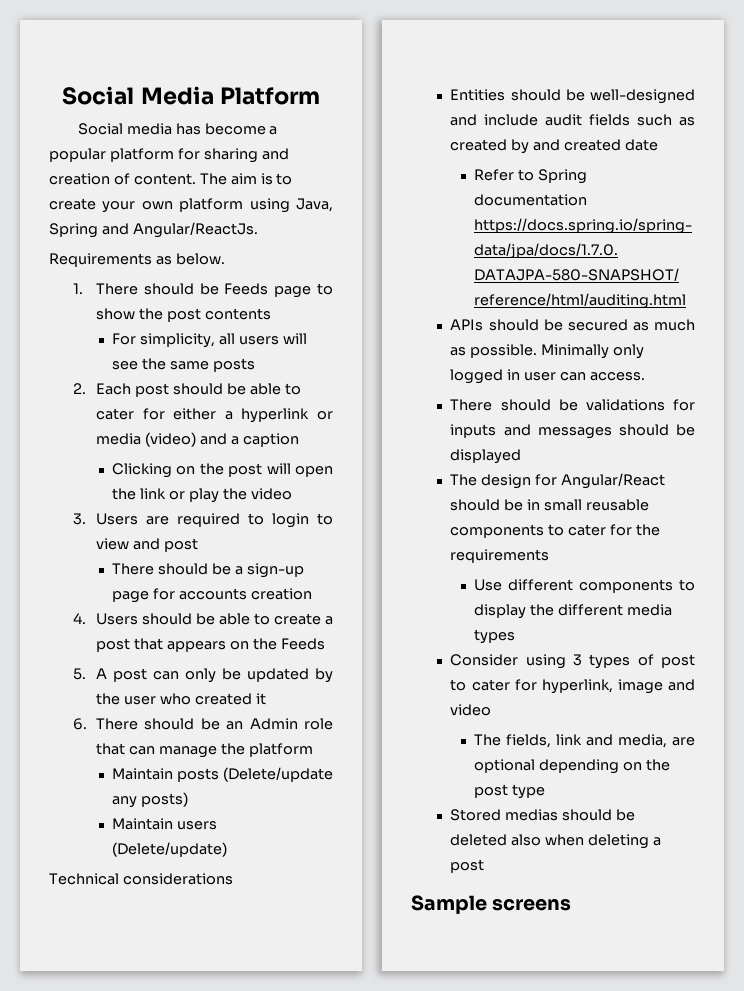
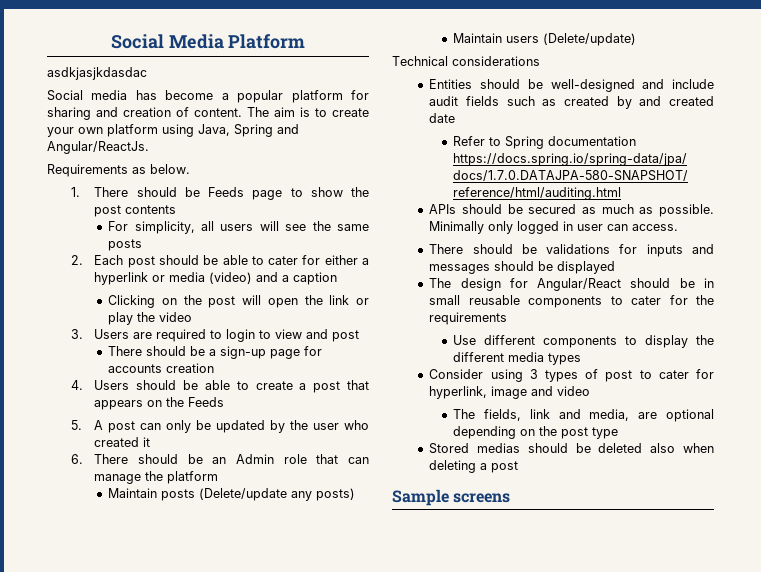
(320, 96) none -> [47,67,147,80] // asdkjasjkdasdac

